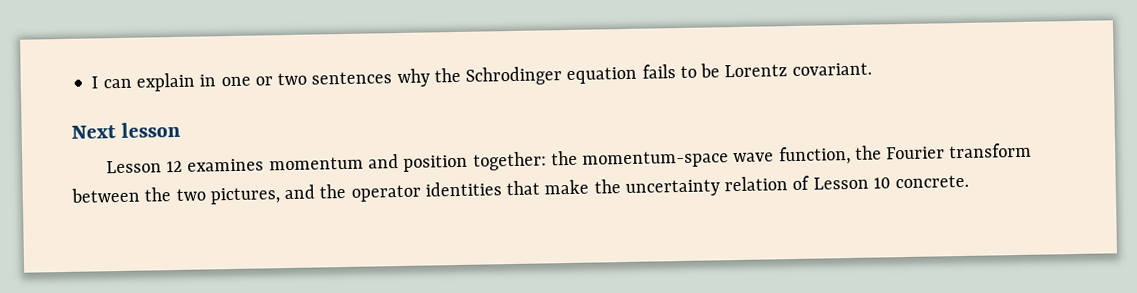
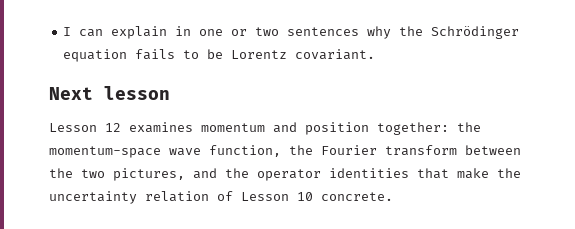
[465,66,563,86] Schrodinger -> [431,26,520,39] Schrödinger

